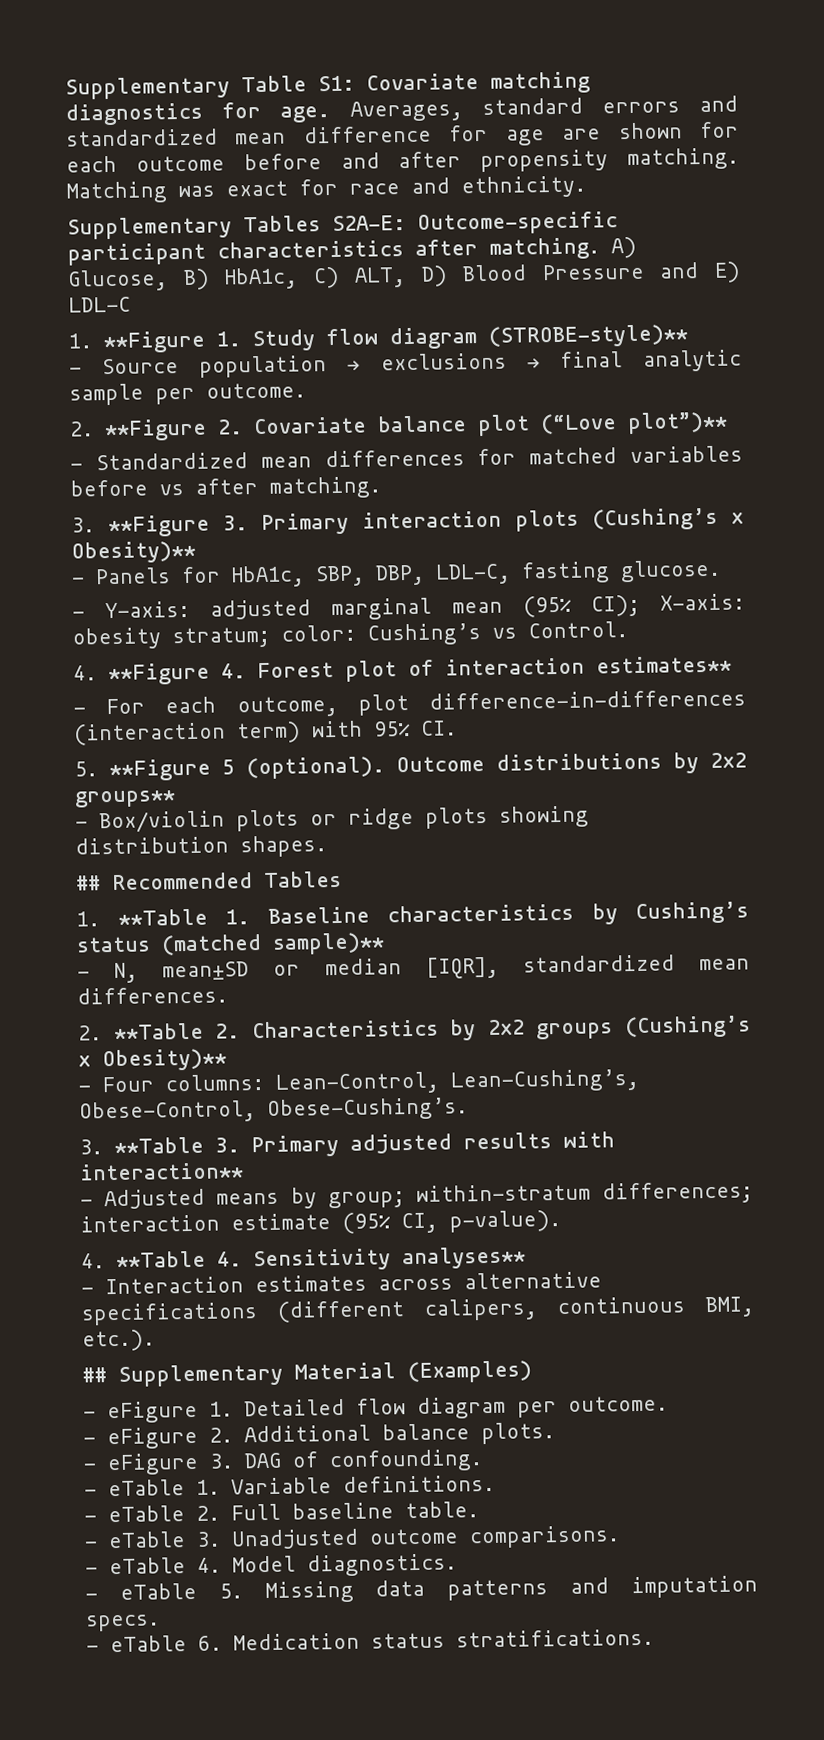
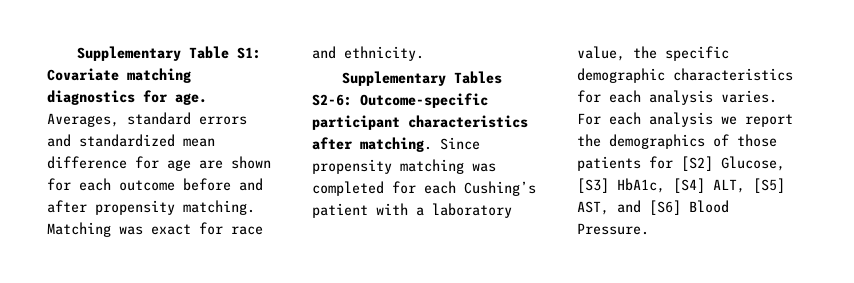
[332,215,406,232] S2A-E: -> [312,94,352,106] S2-6:
[611,236,637,259] [67,261,741,292] [68,296,131,313] [68,324,688,354] [69,349,742,378] [69,382,306,406] [69,411,728,442] [70,445,743,471] [70,476,381,499] [71,507,744,538] [71,540,196,564] [72,559,721,588] [72,593,745,621] [72,621,628,650] [73,655,732,686] [73,689,746,718] [74,720,457,746] [74,752,747,782] [74,790,176,808] [75,805,589,834] [75,835,327,858] [76,870,342,891] [76,901,749,927] [76,932,385,956] [77,954,750,984] [77,986,228,1005] [78,1015,751,1041] [78,1048,227,1072] [78,1068,639,1095] [79,1097,468,1124] [79,1131,615,1158] [79,1162,244,1181] [80,1181,753,1210] [80,1210,561,1234] [81,1246,526,1272] [81,1271,602,1295] [81,1296,755,1326] [82,1329,155,1352] [82,1360,532,1387] [83,1395,668,1424] [83,1422,555,1450] [83,1449,483,1476] [84,1474,495,1497] [84,1501,479,1523] [84,1525,620,1550] [85,1553,457,1577] [85,1575,758,1604] [85,1614,160,1632] [86,1628,654,1653] A) Glucose, B) HbA1c, C) ALT, D) Blood Pressure and E) LDL-C // 1. **Figure 1. Study flow diagram (STROBE-style)** // - Source population → exclusions → final analytic sample per outcome. // 2. **Figure 2. Covariate balance plot (“Love plot”)** // - Standardized mean differences for matched variables before vs after matching. // 3. **Figure 3. Primary interaction plots (Cushing’s × Obesity)** // - Panels for HbA1c, SBP, DBP, LDL-C, fasting glucose. // - Y-axis: adjusted marginal mean (95% CI); X-axis: obesity stratum; color: Cushing’s vs Control. // 4. **Figure 4. Forest plot of interaction estimates** // - For each outcome, plot difference-in-differences (interaction term) with 95% CI. // 5. **Figure 5 (optional). Outcome distributions by 2×2 groups** // - Box/violin plots or ridge plots showing distribution shapes. // ## Recommended Tables // 1. **Table 1. Baseline characteristics by Cushing’s status (matched sample)** // - N, mean±SD or median [IQR], standardized mean differences. // 2. **Table 2. Characteristics by 2×2 groups (Cushing’s × Obesity)** // - Four columns: Lean-Control, Lean-Cushing’s, Obese-Control, Obese-Cushing’s. // 3. **Table 3. Primary adjusted results with interaction** // - Adjusted means by group; within-stratum differences; interaction estimate (95% CI, p-value). // 4. **Table 4. Sensitivity analyses** // - Interaction estimates across alternative specifications (different calipers, continuous BMI, etc.). // ## Supplementary Material (Examples) // - eFigure 1. Detailed flow diagram per outcome. // - eFigure 2. Additional balance plots. // - eFigure 3. DAG of confounding. // - eTable 1. Variable definitions. // - eTable 2. Full baseline table. // - eTable 3. Unadjusted outcome comparisons. // - eTable 4. Model diagnostics. // - eTable 5. Missing data patterns and imputation specs. // - eTable 6. Medication status stratifications. -> [440,137,480,150] [312,159,496,174] [312,181,536,196] [312,203,512,218] [577,46,729,61] [577,68,793,83] [577,90,777,105] [577,112,793,127] [577,134,777,149] [577,156,785,171] [577,178,785,193] [577,200,729,215] [577,223,649,235] Since propensity matching was completed for each Cushing’s patient with a laboratory value, the specific demographic characteristics for each analysis varies. For each analysis we report the demographics of those patients for [S2] Glucose, [S3] HbA1c, [S4] ALT, [S5] AST, and [S6] Blood Pressure.

